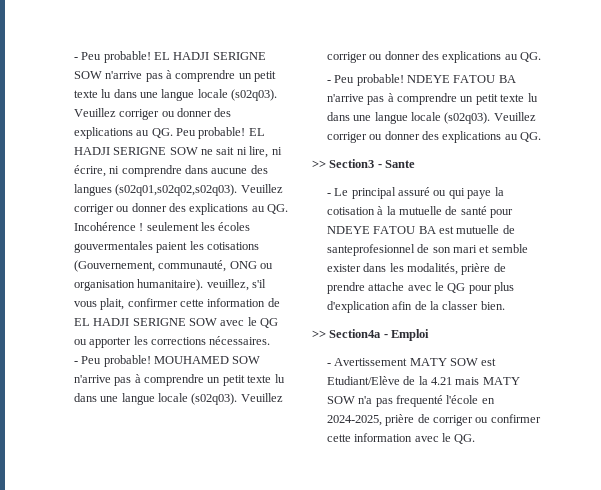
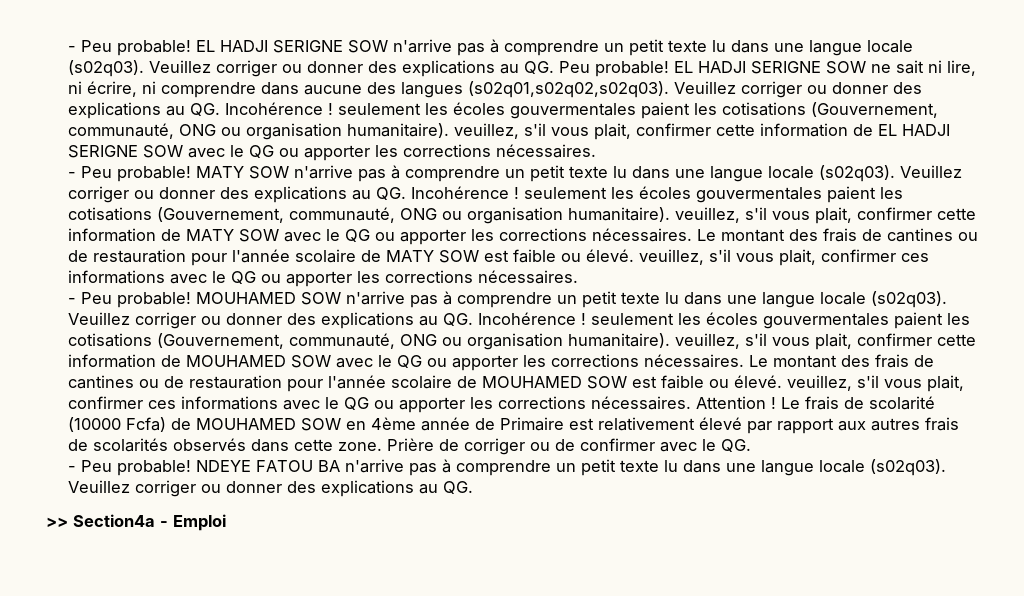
(271, 340) none -> [67,165,962,182] [67,186,903,203] [67,207,976,224] [67,228,978,245] [67,249,929,266] [67,270,578,287] // - Peu probable! MATY SOW n'arrive pas à comprendre un petit texte lu dans une langue locale (s02q03). Veuillez corriger ou donner des explications au QG. Incohérence ! seulement les écoles gouvermentales paient les cotisations (Gouvernement, communauté, ONG ou organisation humanitaire). veuillez, s'il vous plait, confirmer cette information de MATY SOW avec le QG ou apporter les corrections nécessaires. Le montant des frais de cantines ou de restauration pour l'année scolaire de MATY SOW est faible ou élevé. veuillez, s'il vous plait, confirmer ces informations avec le QG ou apporter les corrections nécessaires.
(542, 57) none -> [477,312,970,329] [67,333,976,350] [67,354,934,371] [67,375,964,392] [67,396,935,413] [67,417,959,434] [67,438,751,455] Incohérence ! seulement les écoles gouvermentales paient les cotisations (Gouvernement, communauté, ONG ou organisation humanitaire). veuillez, s'il vous plait, confirmer cette information de MOUHAMED SOW avec le QG ou apporter les corrections nécessaires. Le montant des frais de cantines ou de restauration pour l'année scolaire de MOUHAMED SOW est faible ou élevé. veuillez, s'il vous plait, confirmer ces informations avec le QG ou apporter les corrections nécessaires. Attention ! Le frais de scolarité (10000 Fcfa) de MOUHAMED SOW en 4ème année de Primaire est relativement élevé par rapport aux autres frais de scolarités observés dans cette zone. Prière de corriger ou de confirmer avec le QG.
[329,159,416,168] [326,187,504,199] [326,206,514,218] [326,225,515,234] [326,244,528,256] [326,263,506,275] [326,282,515,294] [326,301,505,313] [312,329,430,341] [326,358,497,366] [326,376,520,385] [326,395,495,407] [326,414,541,426] [326,433,476,444] Section3 - Sante // - Le principal assuré ou qui paye la cotisation à la mutuelle de santé pour NDEYE FATOU BA est mutuelle de santeprofesionnel de son mari et semble exister dans les modalités, prière de prendre attache avec le QG pour plus d'explication afin de la classer bien. // >> Section4a - Emploi // - Avertissement MATY SOW est Etudiant/Elève de la 4.21 mais MATY SOW n'a pas frequenté l'école en 2024-2025, prière de corriger ou confirmer cette information avec le QG. -> [73,514,226,531] Section4a - Emploi

